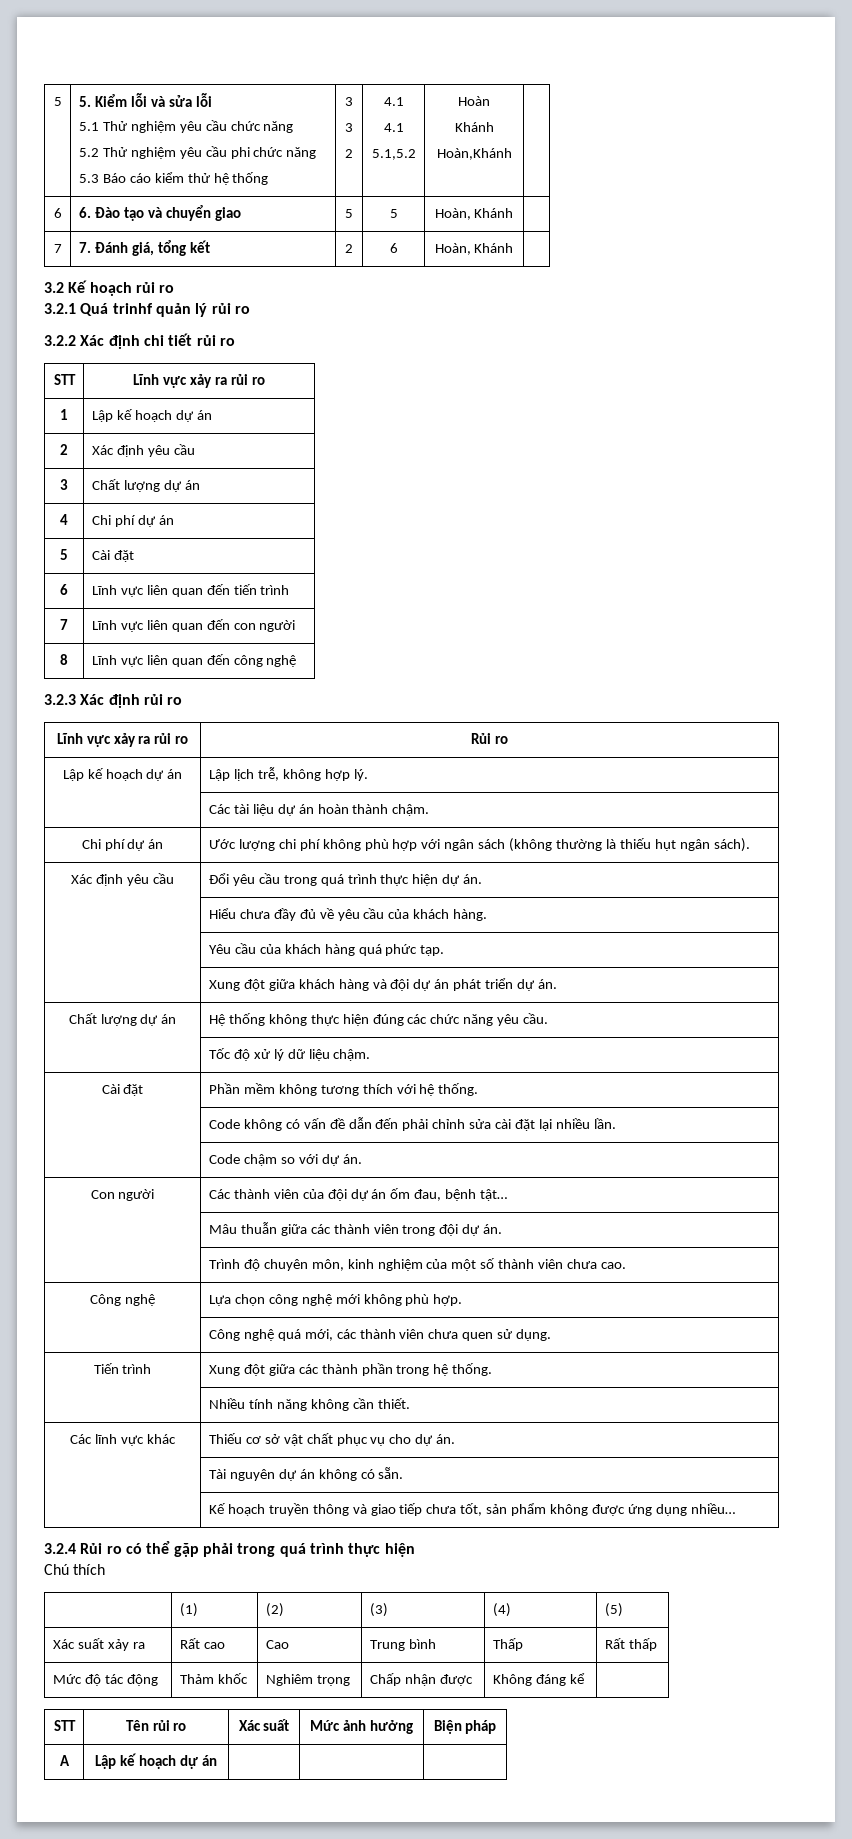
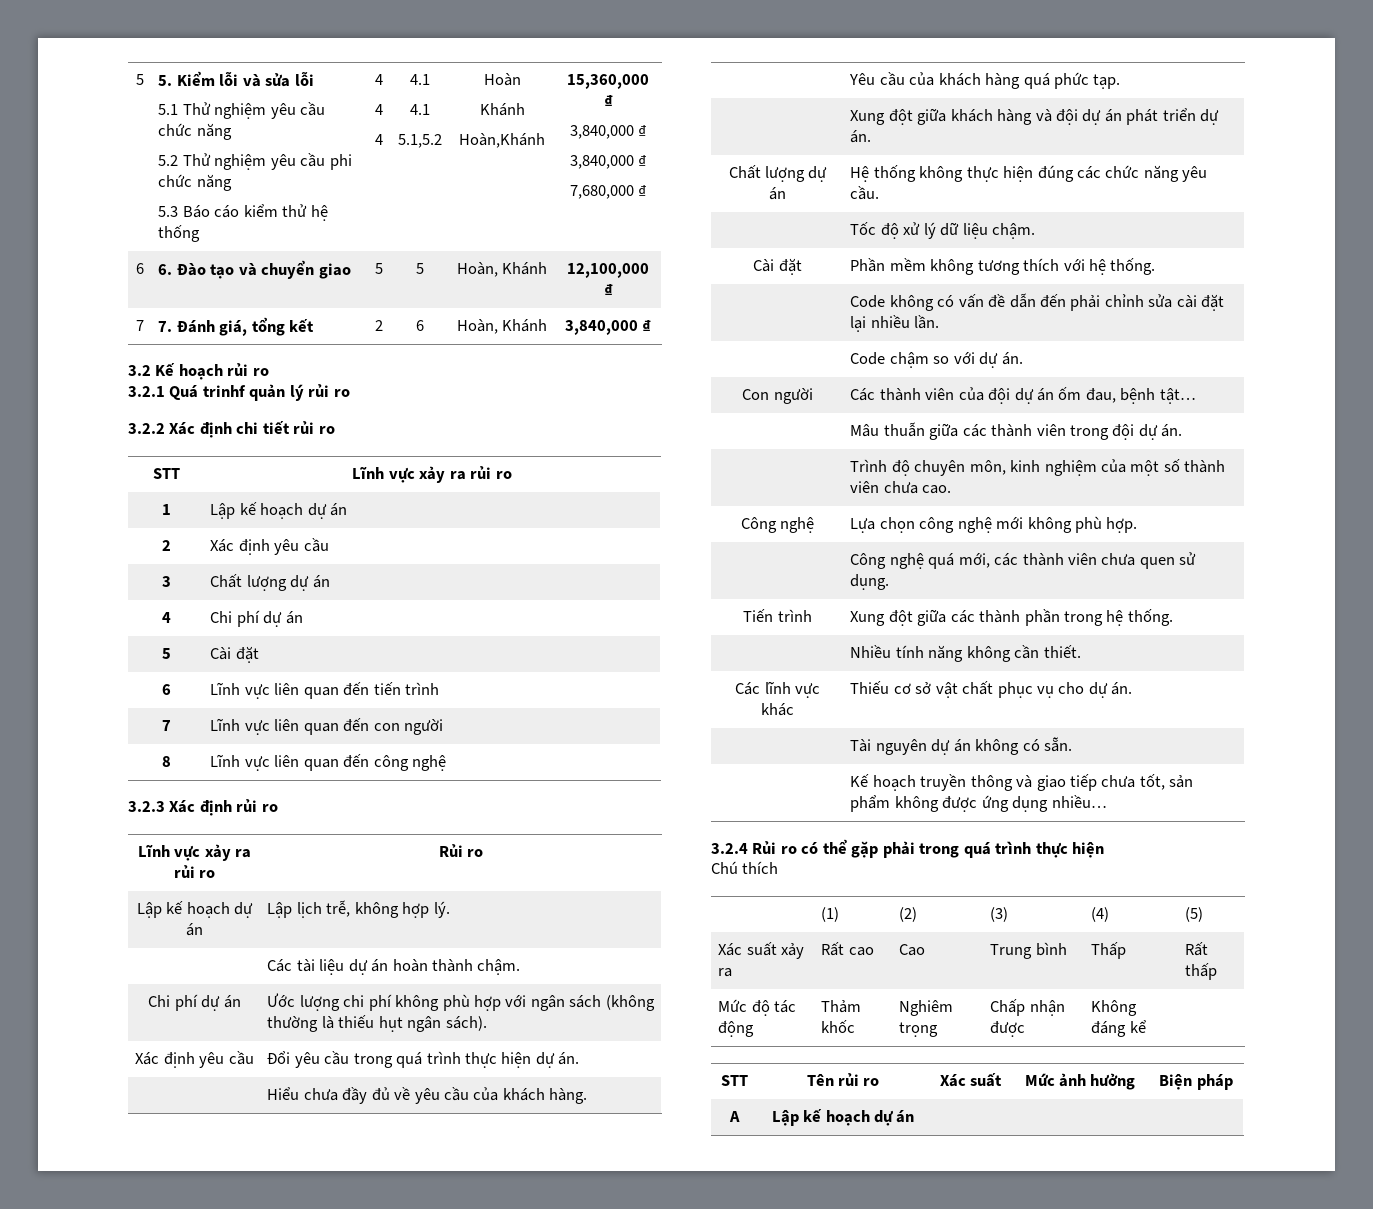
[345,97,353,106] [345,123,353,132] [345,149,353,158] 3 // 3 // 2 -> [374,74,383,85] [374,104,383,115] [374,134,383,145] 4 // 4 // 4
(512, 154) none -> [567,74,649,89] [603,95,613,106] [569,125,647,139] [569,155,647,169] [569,185,647,199] 15,360,000 ₫ // 3,840,000 ₫ // 3,840,000 ₫ // 7,680,000 ₫
(514, 213) none -> [567,263,649,278] [603,284,613,295] 12,100,000 ₫
(514, 248) none -> [564,320,652,335] 3,840,000 ₫

